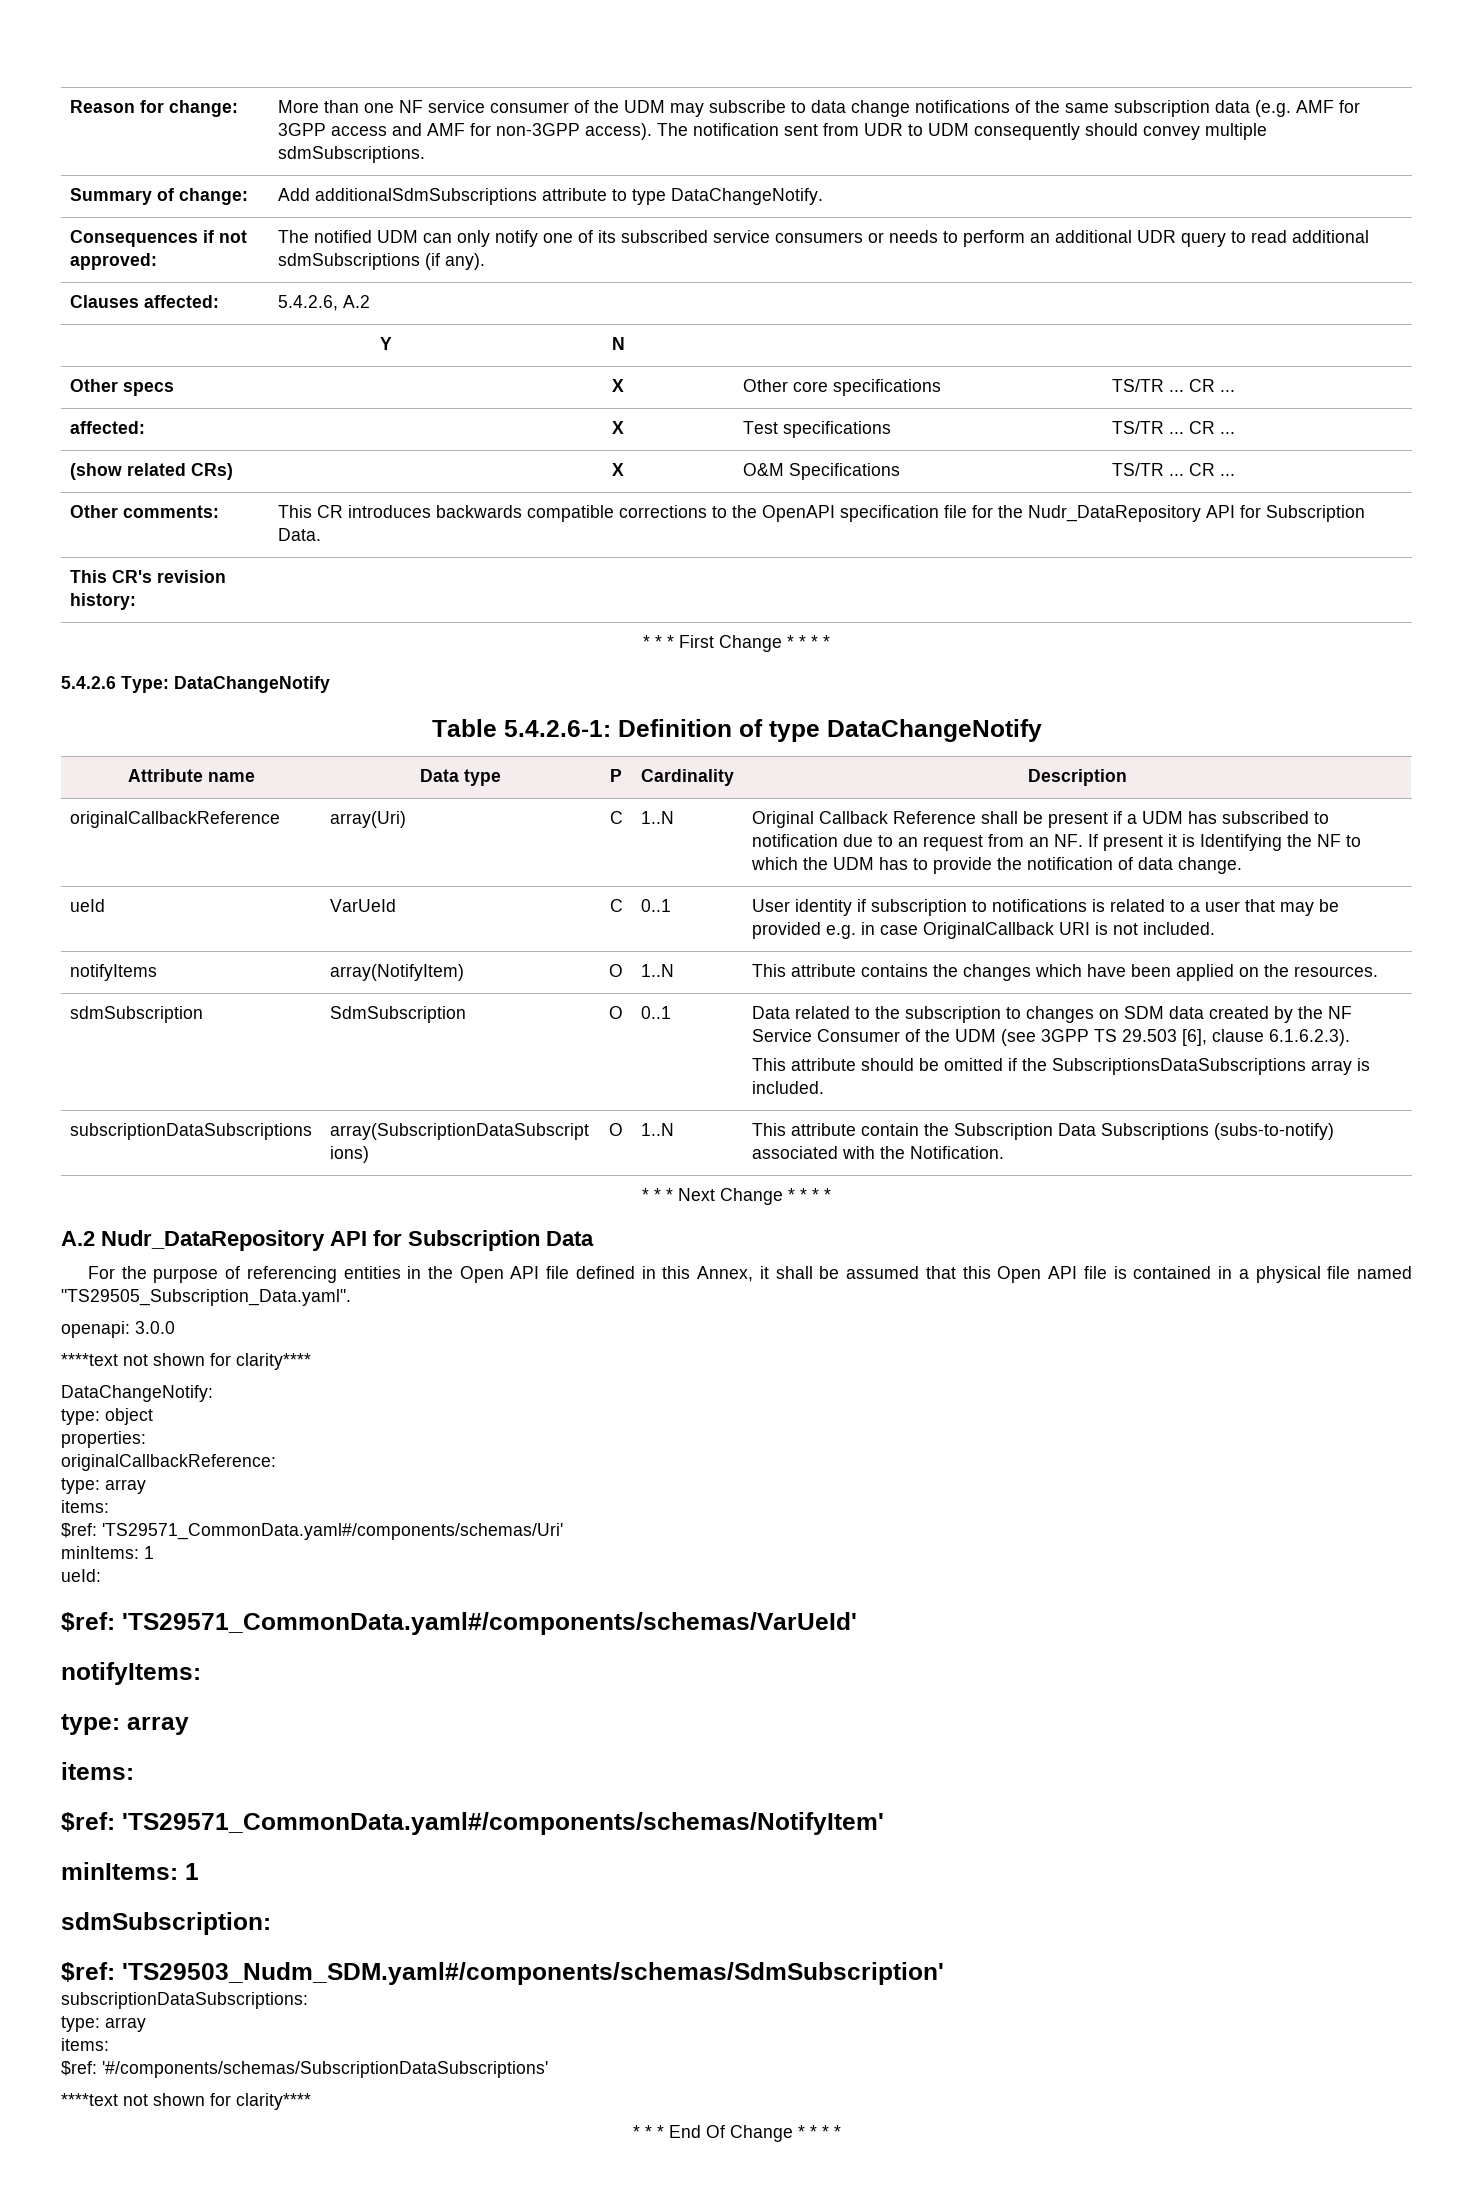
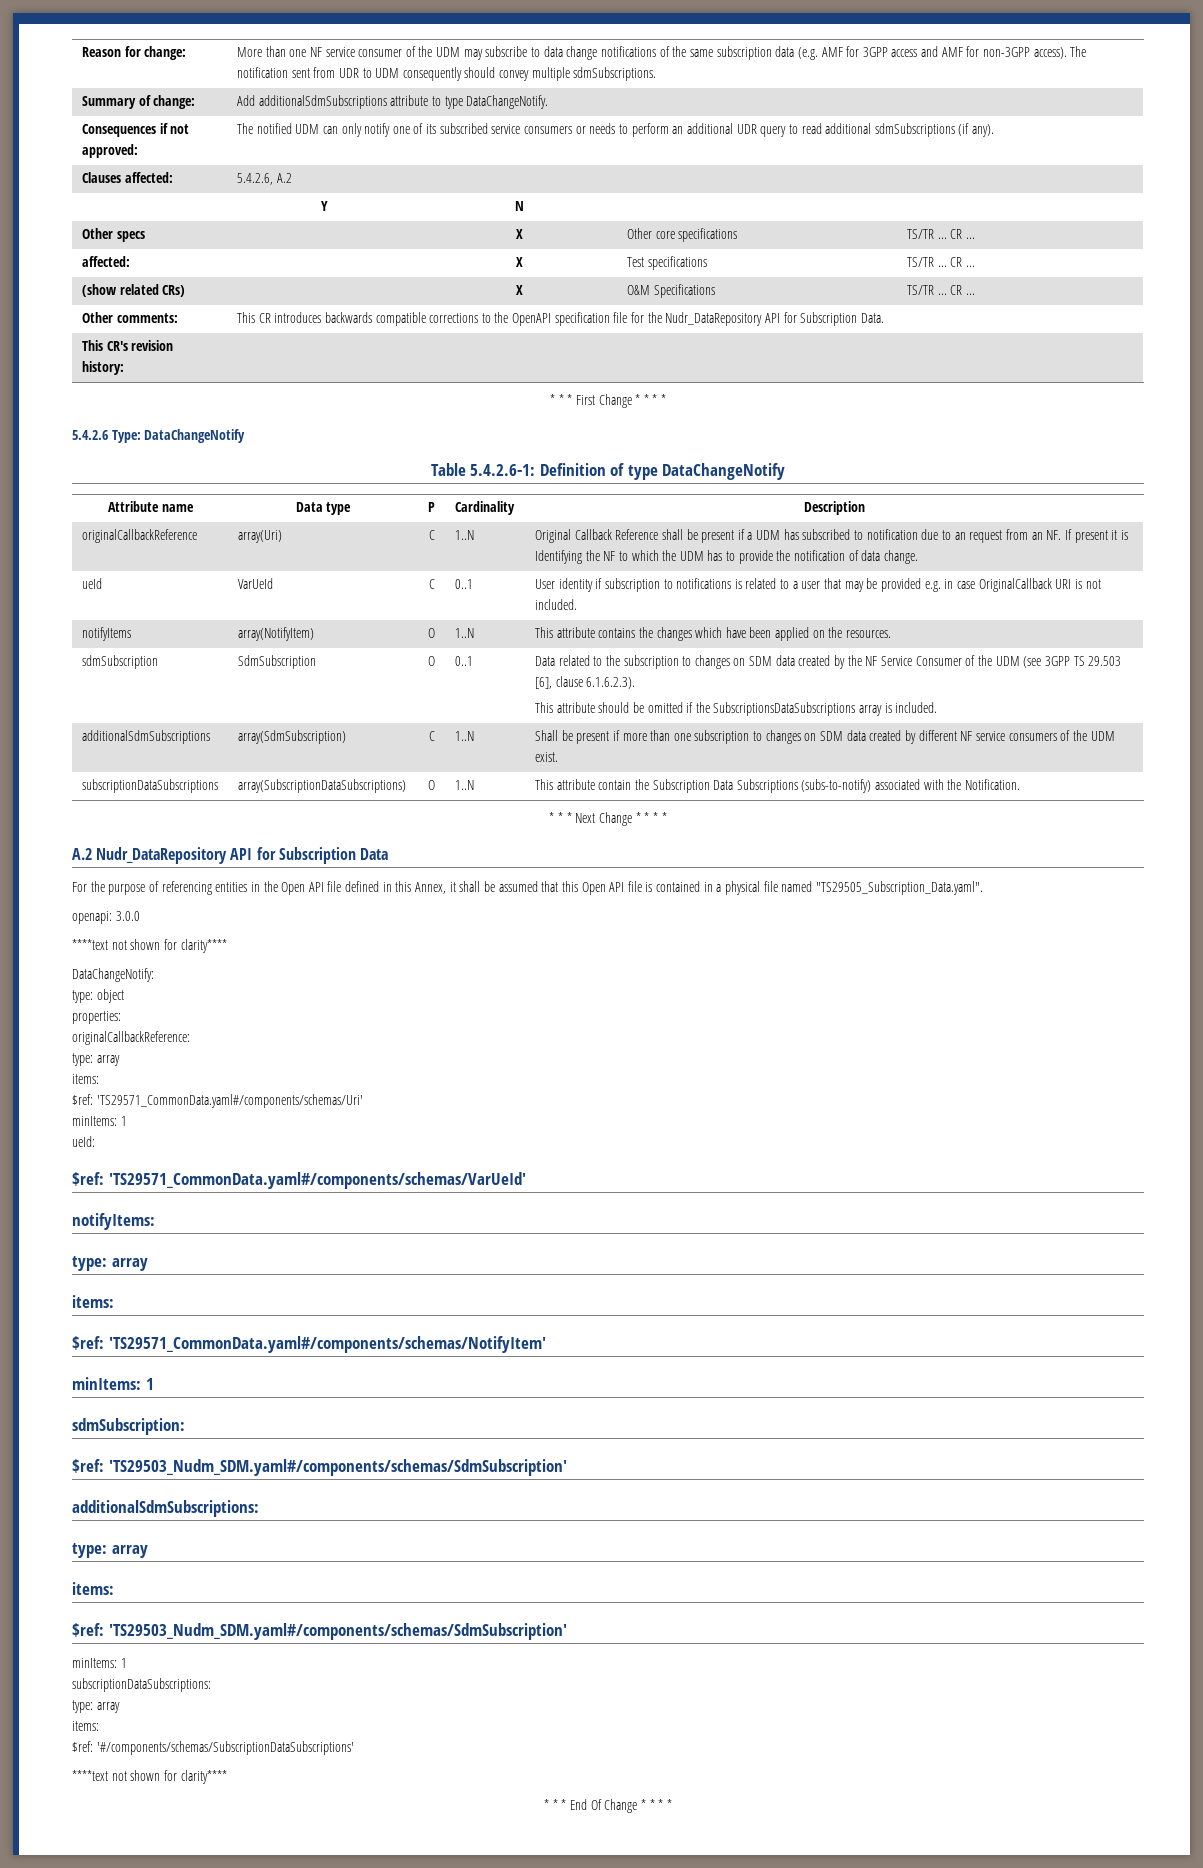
(824, 1087) none -> [81,730,210,744] [237,730,346,744] [428,731,435,741] [454,731,474,741] [534,730,1115,744] [534,752,558,762] // additionalSdmSubscriptions | array(SdmSubscription) | C | 1..N | Shall be present if more than one subscription to changes on SDM data created by different NF service consumers of the UDM exist.
(944, 1973) none -> [72,1500,259,1517] [72,1543,148,1558] [72,1582,114,1595] [72,1623,567,1640] [72,1658,127,1668] // additionalSdmSubscriptions: // type: array // items: // $ref: 'TS29503_Nudm_SDM.yaml#/components/schemas/SdmSubscription' // minItems: 1

